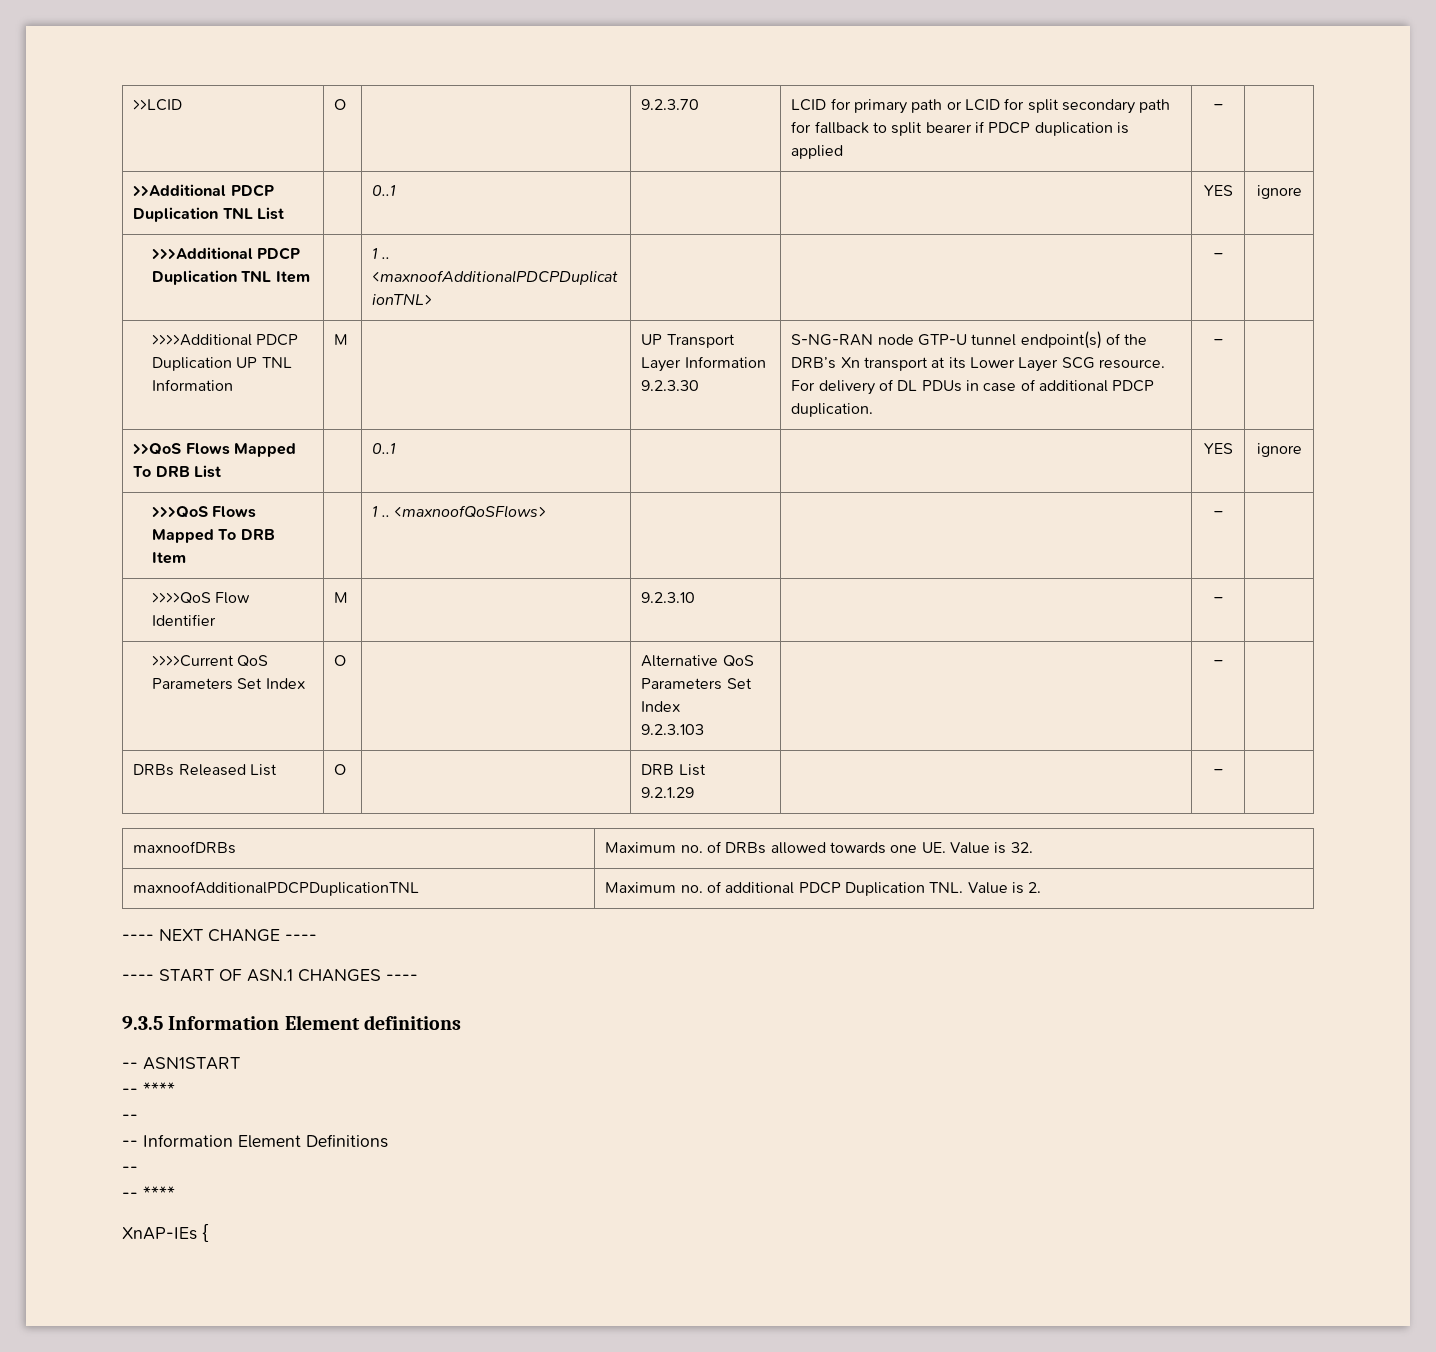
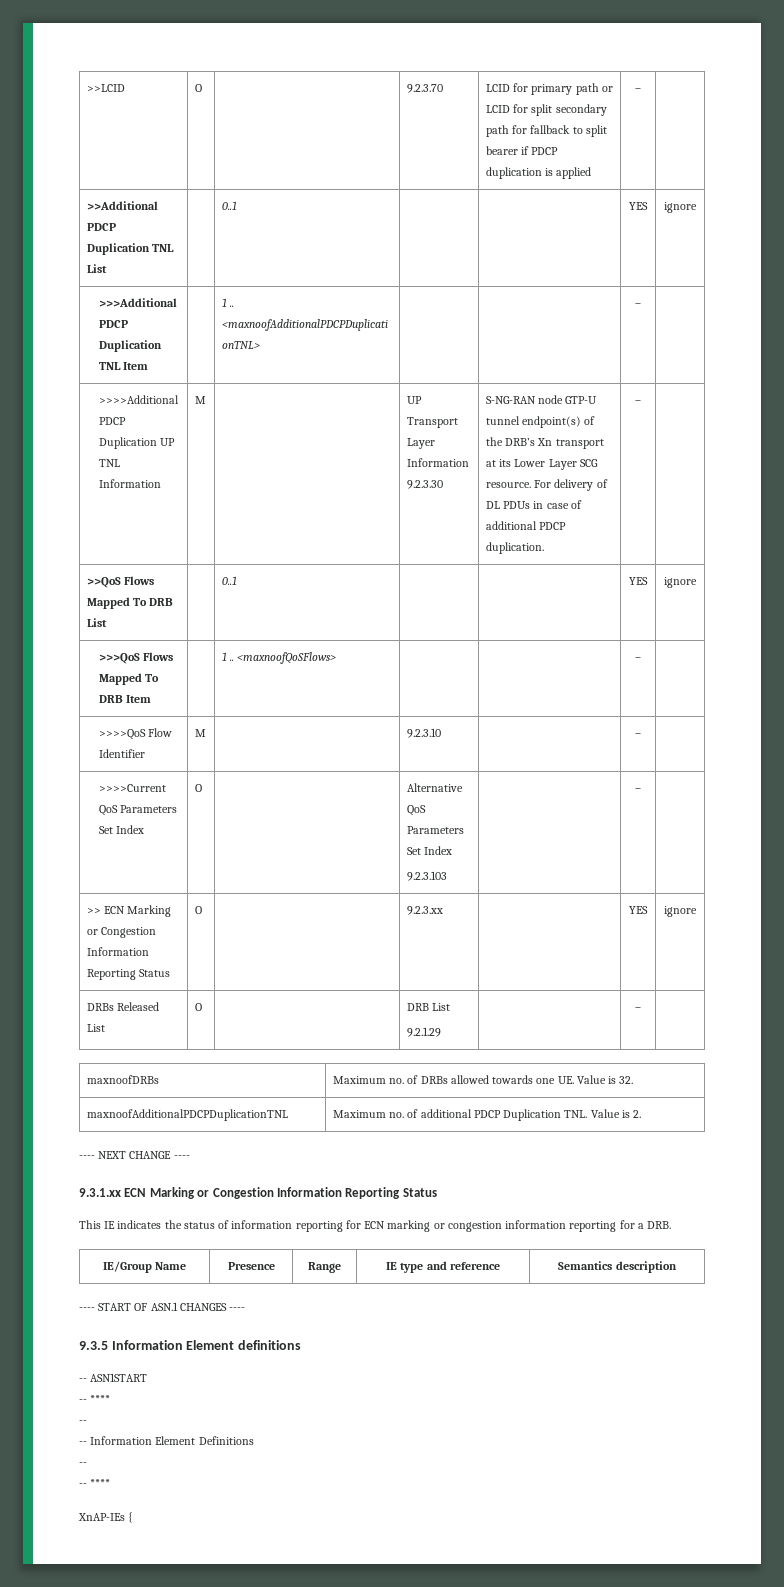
(1223, 663) none -> [86,905,172,917] [86,927,157,938] [86,947,149,956] [86,969,171,980] [194,906,202,914] [406,906,443,915] [629,906,648,914] [664,906,697,917] // >> ECN Marking or Congestion Information Reporting Status | O | | 9.2.3.xx | | YES | ignore
(317, 937) none -> [79,1187,437,1199] [79,1220,672,1232] [102,1261,187,1273] [227,1262,275,1270] [308,1262,341,1273] [386,1261,500,1273] [558,1261,677,1273] // 9.3.1.xx ECN Marking or Congestion Information Reporting Status // This IE indicates the status of information reporting for ECN marking or congestion information reporting for a DRB. // IE/Group Name | Presence | Range | IE type and reference | Semantics description

